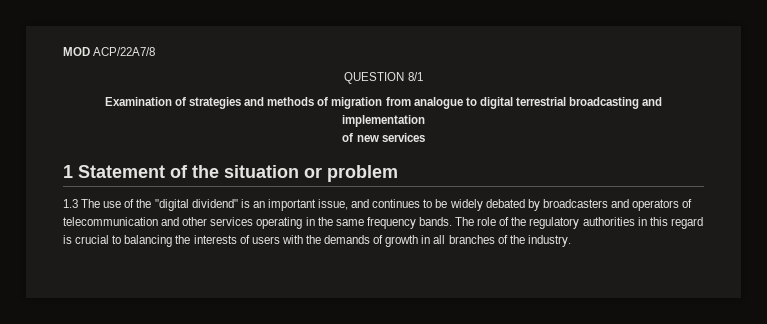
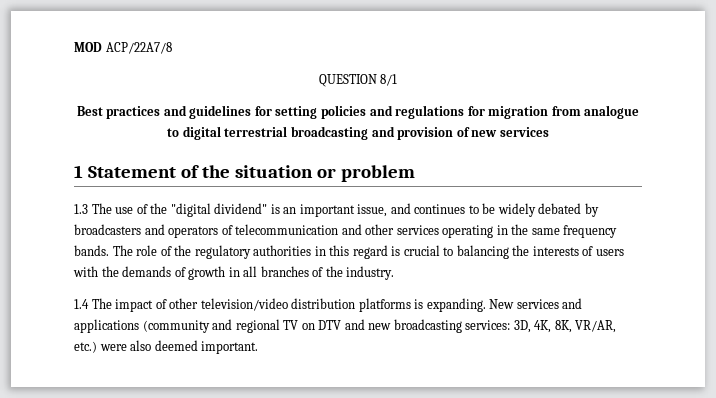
[104,97,329,109] Examination of strategies and methods of -> [76,105,485,119] Best practices and guidelines for setting policies and regulations for
[342,115,425,127] implementation // -> [397,127,454,140] provision
(571, 241) none -> [74,298,583,312] [74,319,617,333] [74,340,259,354] // 1.4 The impact of other television/video distribution platforms is expanding. New services and applications (community and regional TV on DTV and new broadcasting services: 3D, 4K, 8K, VR/AR, etc.) were also deemed important.

